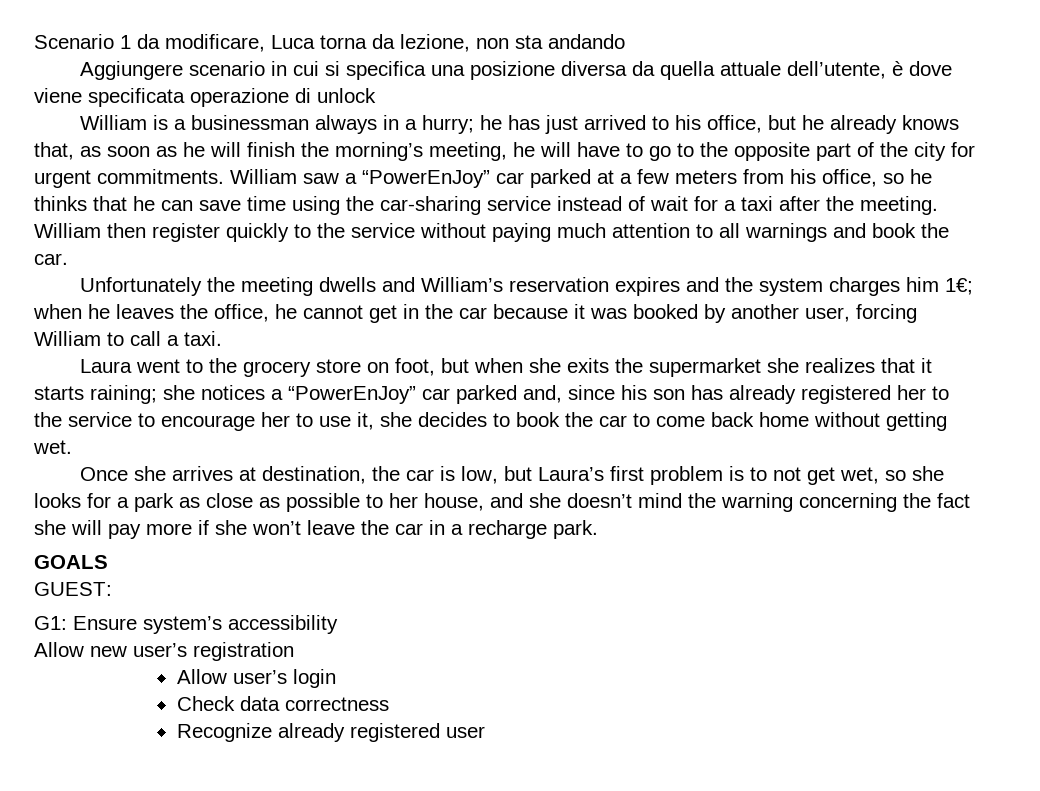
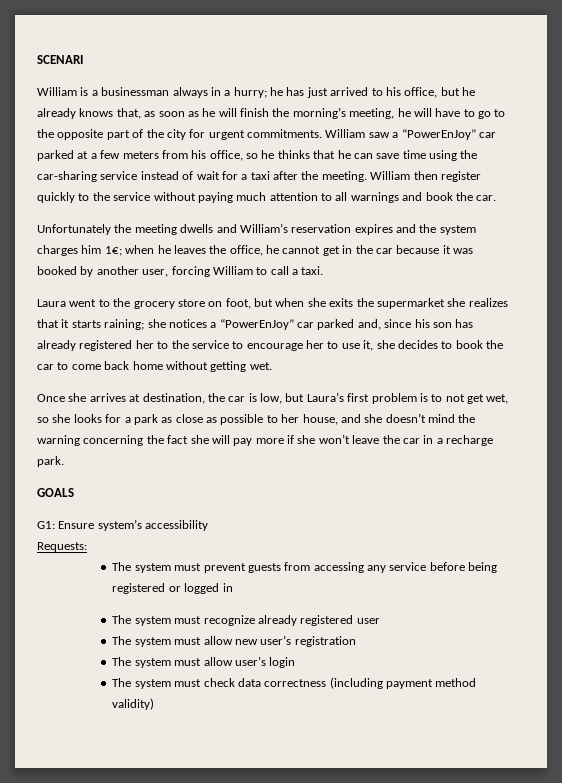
[34,34,625,52] [79,61,952,80] [34,88,376,107] Scenario 1 da modificare, Luca torna da lezione, non sta andando // Aggiungere scenario in cui si specifica una posizione diversa da quella attuale dell’utente, è dove viene specificata operazione di unlock -> [37,55,83,64] SCENARI
[34,582,112,596] // GUEST: -> (74, 492) none
[34,642,294,661] [176,669,336,688] [176,696,389,711] [176,723,485,742] Allow new user’s registration // Allow user’s login // Check data correctness // Recognize already registered user -> [37,542,87,552] [112,562,498,573] [112,583,233,594] [112,615,380,626] [112,635,356,647] [112,656,296,668] [112,677,477,689] [112,698,155,710] Requests: // The system must prevent guests from accessing any service before being registered or logged in // The system must recognize already registered user // The system must allow new user’s registration // The system must allow user’s login // The system must check data correctness (including payment method validity)

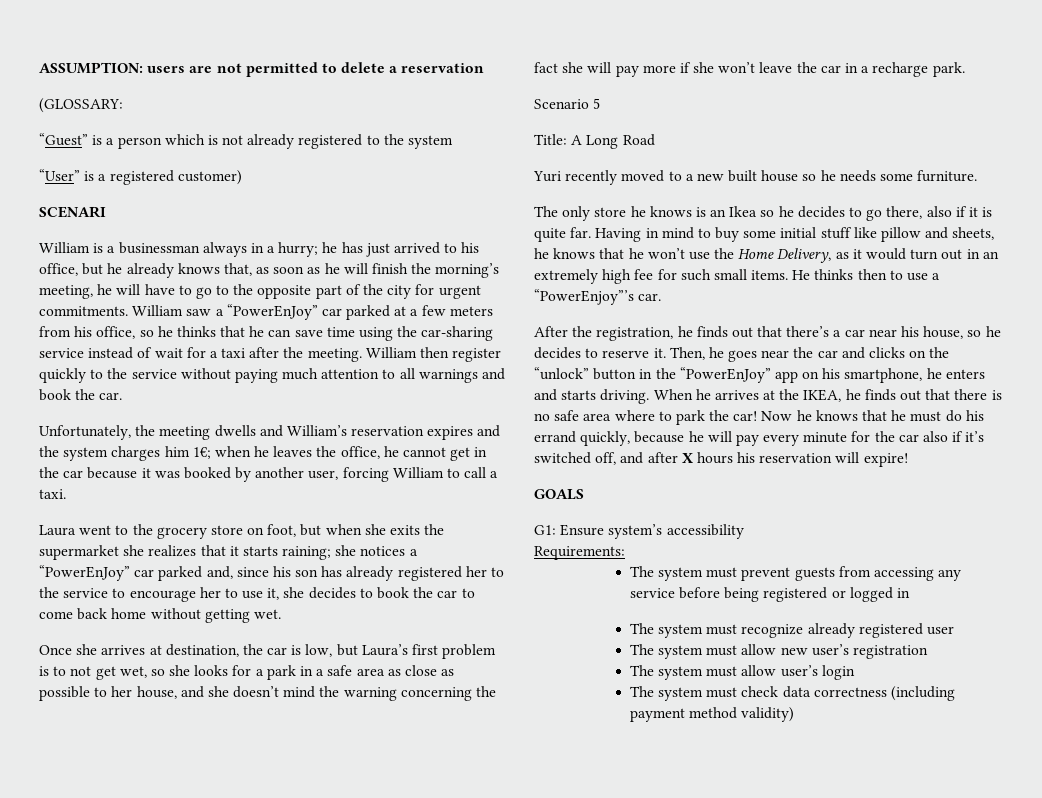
(37, 59) none -> [39,62,485,77] [39,98,123,113] [39,133,454,149] [39,169,242,185] ASSUMPTION: users are not permitted to delete a reservation // (GLOSSARY: // “Guest” is a person which is not already registered to the system // “User” is a registered customer) //
[37,224,111,235] Unfortunately -> [39,425,131,440] Unfortunately,
(158, 419) none -> [300,665,385,676] in a safe area
(64, 461) none -> [534,98,601,109] [534,134,655,149] [533,170,978,185] [534,206,993,221] [534,227,995,242] [534,248,999,263] [534,269,941,284] [534,289,662,305] [534,326,1001,341] [534,347,950,362] [534,367,985,383] [534,389,1002,404] [534,410,984,425] [534,431,985,446] [534,452,908,467] // Scenario 5 // Title: A Long Road // Yuri recently moved to a new built house so he needs some furniture. // The only store he knows is an Ikea so he decides to go there, also if it is quite far. Having in mind to buy some initial stuff like pillow and sheets, he knows that he won’t use the Home Delivery, as it would turn out in an extremely high fee for such small items. He thinks then to use a “PowerEnjoy”’s car. // After the registration, he finds out that there’s a car near his house, so he decides to reserve it. Then, he goes near the car and clicks on the “unlock” button in the “PowerEnJoy” app on his smartphone, he enters and starts driving. When he arrives at the IKEA, he finds out that there is no safe area where to park the car! Now he knows that he must do his errand quickly, because he will pay every minute for the car also if it’s switched off, and after X hours his reservation will expire!
[37,542,87,552] Requests: -> [534,546,625,560] Requirements:

